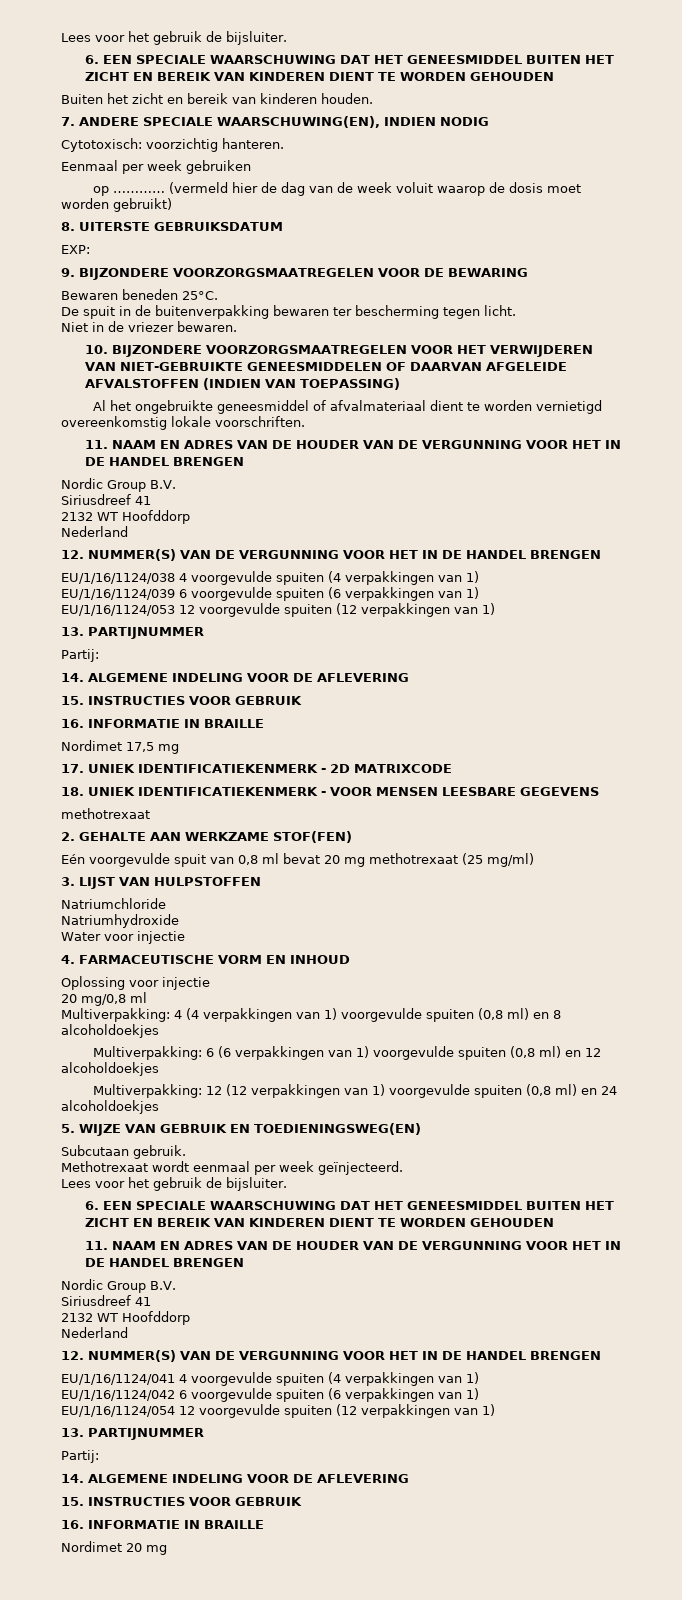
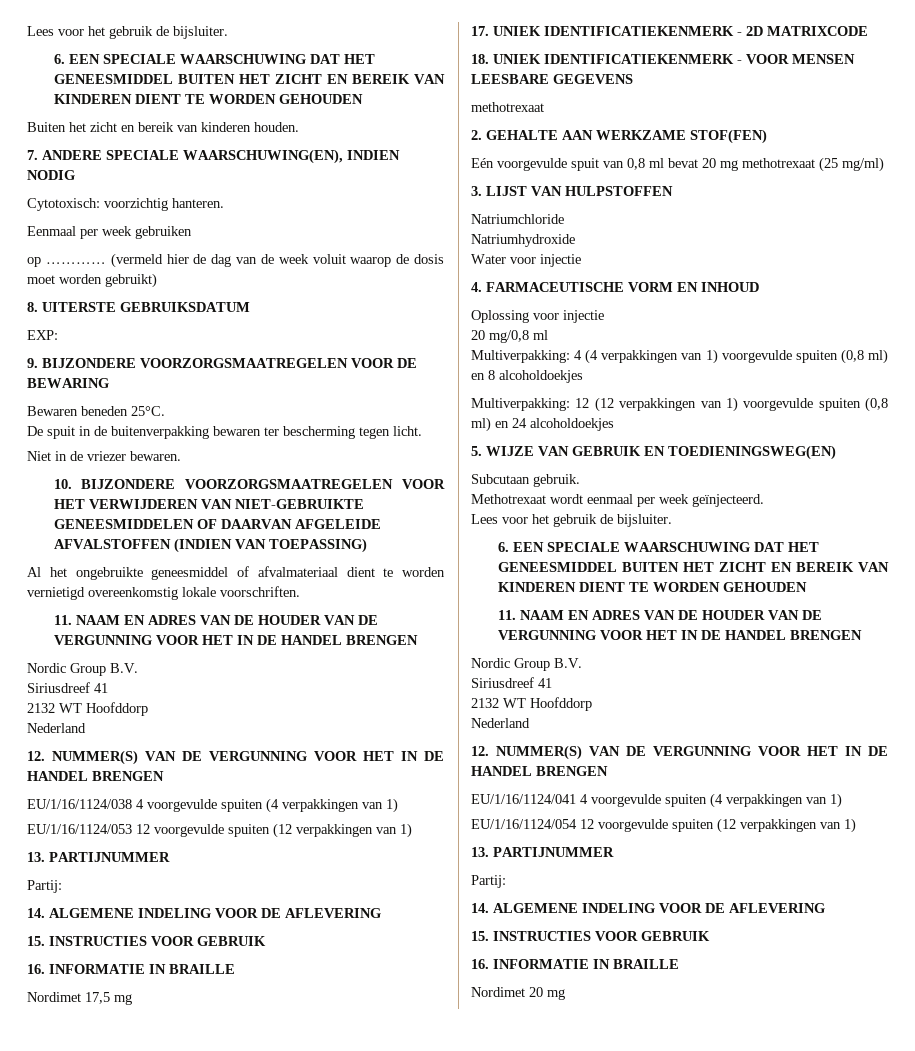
[61,587,479,601] // EU/1/16/1124/039 6 voorgevulde spuiten (6 verpakkingen van 1) -> (398, 805) none
[92,1046,601,1060] [61,1062,159,1076] // Multiverpakking: 6 (6 verpakkingen van 1) voorgevulde spuiten (0,8 ml) en 12 alcoholdoekjes -> (583, 376) none
[61,1388,479,1402] // EU/1/16/1124/042 6 voorgevulde spuiten (6 verpakkingen van 1) -> (842, 800) none

